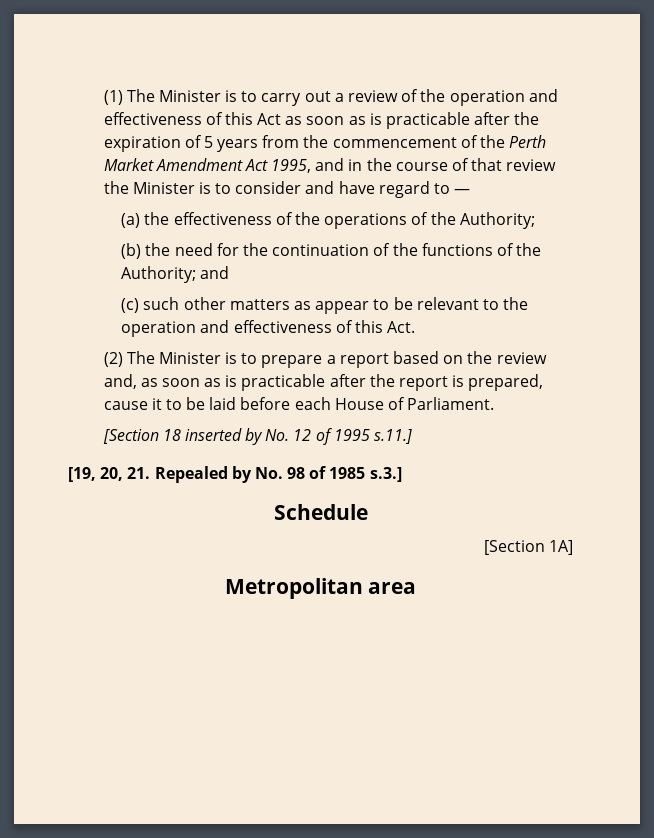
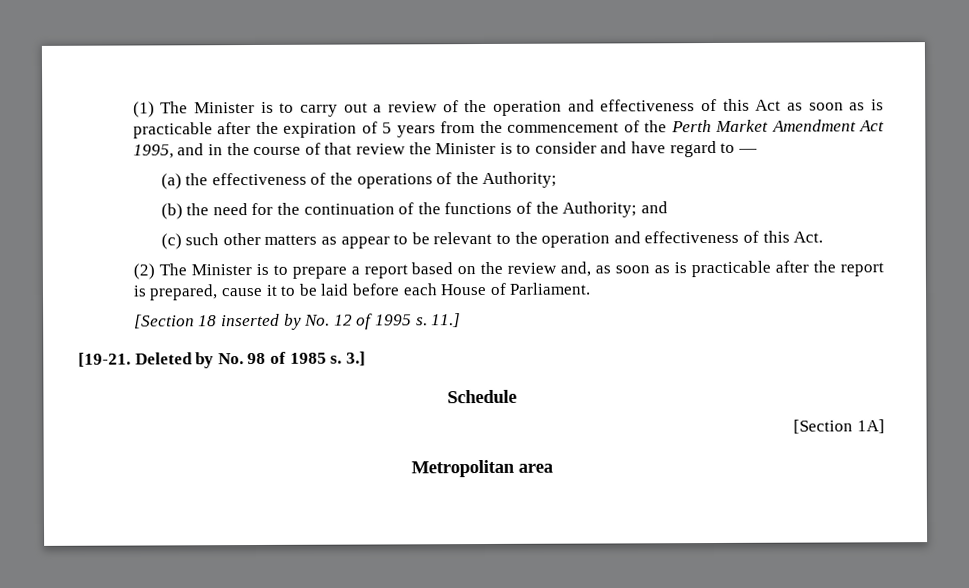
[373,429,412,444] [68,466,228,483] s.11.] // [19, 20, 21. Repealed -> [415,313,462,328] [78,352,193,367] s. 11.] // [19-21. Deleted
[369,467,402,482] s.3.] -> [330,351,366,366] s. 3.]

